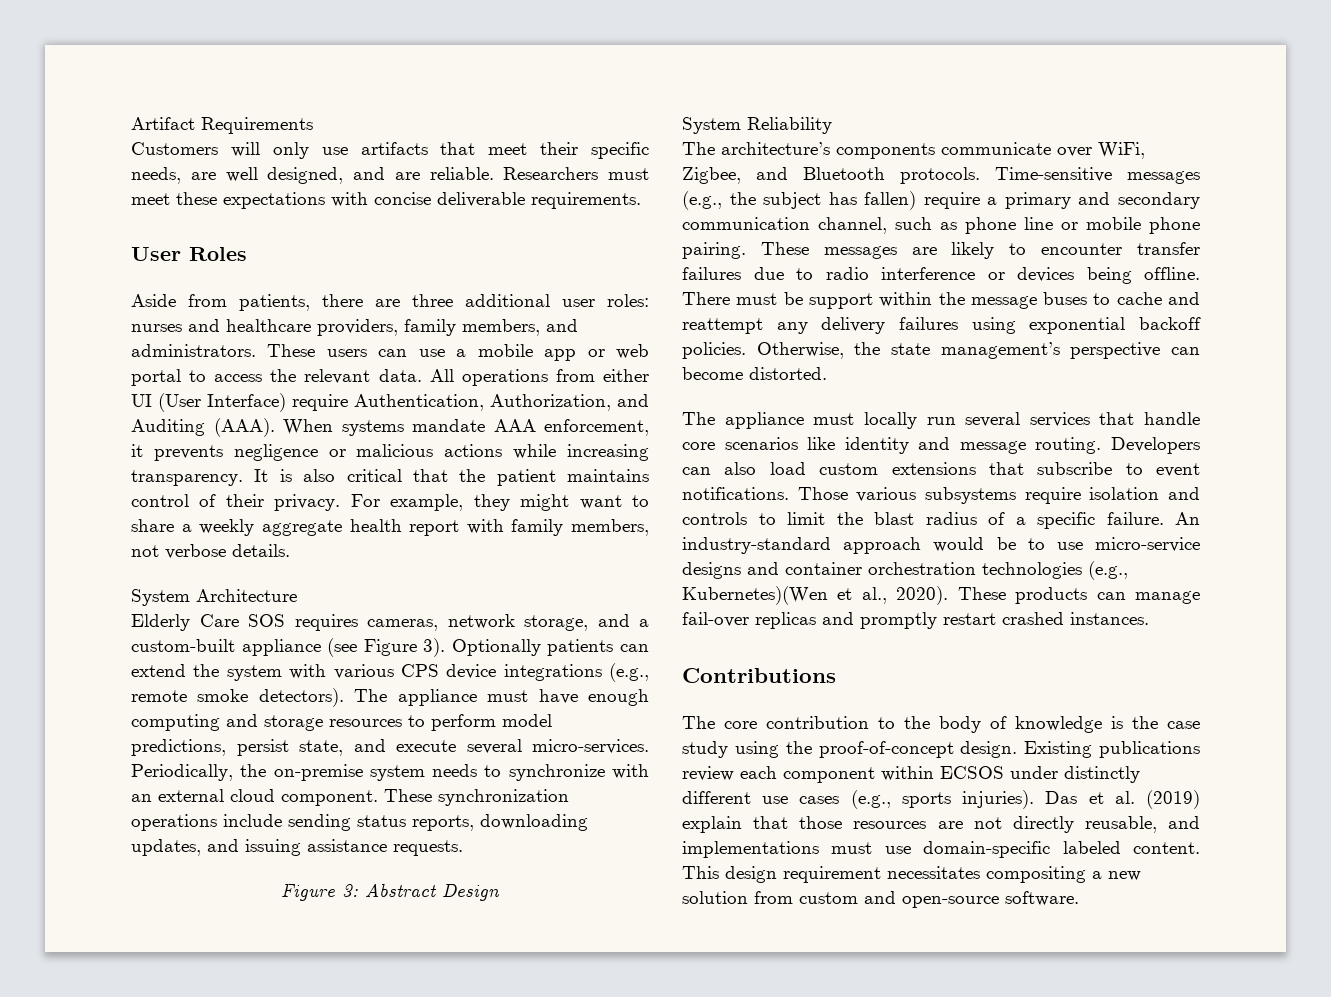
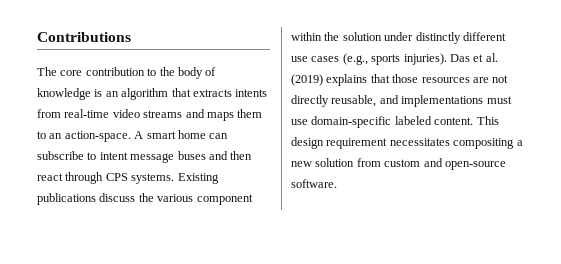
[131,117,313,134] [131,142,649,159] [131,167,649,184] [131,192,641,209] [131,247,247,261] [131,294,649,311] [131,319,578,336] [131,344,650,361] [131,369,649,386] [131,393,649,412] [131,418,649,437] [131,444,649,461] [131,469,649,486] [131,494,649,511] [131,519,649,536] [131,544,290,559] [131,589,297,606] [131,614,649,631] [131,638,649,657] [131,663,649,682] [131,688,649,707] [131,714,552,731] [131,739,649,756] [131,764,649,781] [131,789,569,806] [131,814,588,831] [131,839,463,856] [281,883,500,901] [682,117,832,134] [682,142,1145,159] [682,167,1200,184] [682,191,1200,210] [682,217,1200,234] [682,242,1200,259] [682,267,1200,284] [682,292,1200,309] [682,317,1201,334] [682,342,1200,359] [682,367,827,380] [682,412,1200,429] [682,437,1200,454] [682,462,1200,477] [682,487,1200,504] [682,512,1200,529] [682,537,1200,554] [682,561,1128,580] [682,586,1200,605] [682,612,1149,629] Artifact Requirements // Customers will only use artifacts that meet their specific needs, are well designed, and are reliable. Researchers must meet these expectations with concise deliverable requirements. // User Roles // Aside from patients, there are three additional user roles: nurses and healthcare providers, family members, and administrators. These users can use a mobile app or web portal to access the relevant data. All operations from either UI (User Interface) require Authentication, Authorization, and Auditing (AAA). When systems mandate AAA enforcement, it prevents negligence or malicious actions while increasing transparency. It is also critical that the patient maintains control of their privacy. For example, they might want to share a weekly aggregate health report with family members, not verbose details. // System Architecture // Elderly Care SOS requires cameras, network storage, and a custom-built appliance (see Figure 3). Optionally patients can extend the system with various CPS device integrations (e.g., remote smoke detectors). The appliance must have enough computing and storage resources to perform model predictions, persist state, and execute several micro-services. Periodically, the on-premise system needs to synchronize with an external cloud component. These synchronization operations include sending status reports, downloading updates, and issuing assistance requests. // Figure 3: Abstract Design // System Reliability // The architecture’s components communicate over WiFi, Zigbee, and Bluetooth protocols. Time-sensitive messages (e.g., the subject has fallen) require a primary and secondary communication channel, such as phone line or mobile phone pairing. These messages are likely to encounter transfer failures due to radio interference or devices being offline. There must be support within the message buses to cache and reattempt any delivery failures using exponential backoff policies. Otherwise, the state management’s perspective can become distorted. // The appliance must locally run several services that handle core scenarios like identity and message routing. Developers can also load custom extensions that subscribe to event notifications. Those various subsystems require isolation and controls to limit the blast radius of a specific failure. An industry-standard approach would be to use micro-service designs and container orchestration technologies (e.g., Kubernetes)(Wen et al., 2020). These products can manage fail-over replicas and promptly restart crashed instances. // -> (37, 37) none
[1132,716,1200,729] [682,741,1200,758] [682,766,1004,783] the case study using the proof-of-concept design. Existing publications review each component within ECSOS -> [105,88,268,100] [37,109,263,121] [37,130,229,142] [37,151,253,163] [37,172,219,184] [37,193,253,205] [291,32,382,41] an algorithm that extracts intents from real-time video streams and maps them to an action-space. A smart home can subscribe to intent message buses and then react through CPS systems. Existing publications discuss the various component within the solution
[682,816,742,833] explain -> [326,74,368,86] explains

